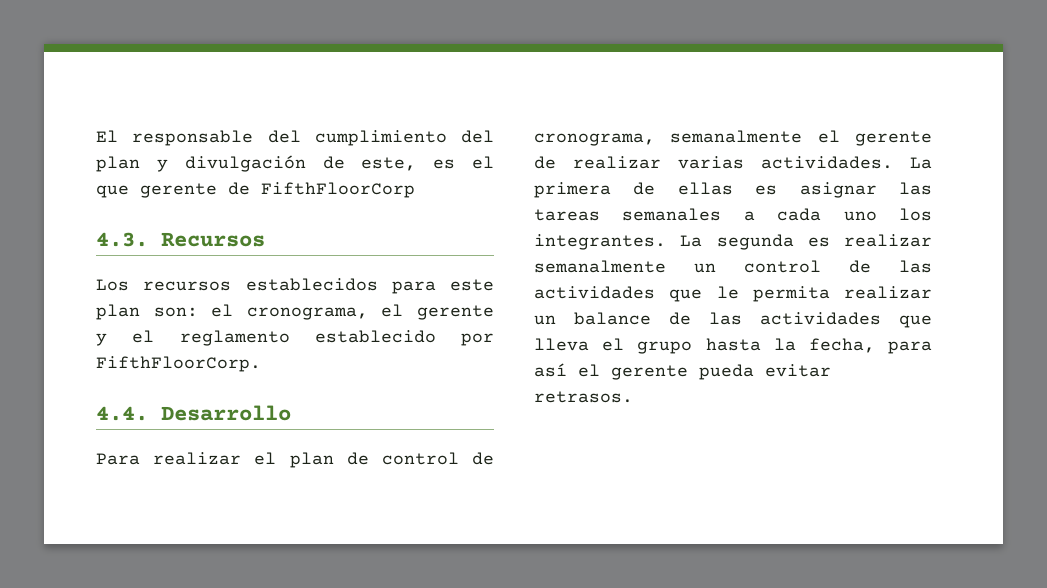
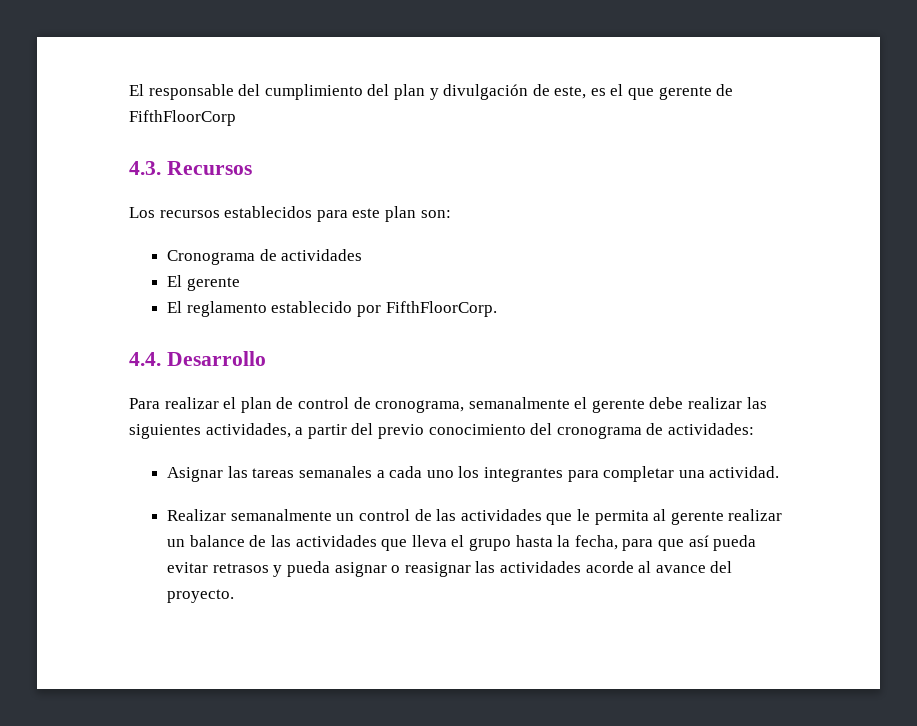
[211,304,494,320] [96,330,155,346] el cronograma, el gerente y el -> [167,249,363,265] [167,275,240,291] [167,301,183,313] // Cronograma de actividades // El gerente // El
[534,156,932,169] [534,182,877,198] de realizar varias actividades. La primera de ellas es asignar -> [649,397,767,409] [129,423,754,439] [167,467,224,482] debe realizar las siguientes actividades, a partir del previo conocimiento del cronograma de actividades: // Asignar
[534,234,932,250] integrantes. La segunda es realizar -> [483,466,780,482] [167,509,227,521] integrantes para completar una actividad. // Realizar
(830, 294) none -> [653,509,724,525] al gerente
[534,363,831,380] [534,391,633,403] así el gerente pueda evitar retrasos. -> [657,535,757,551] [167,561,733,577] [167,589,235,603] que así pueda evitar retrasos y pueda asignar o reasignar las actividades acorde al avance del proyecto.

